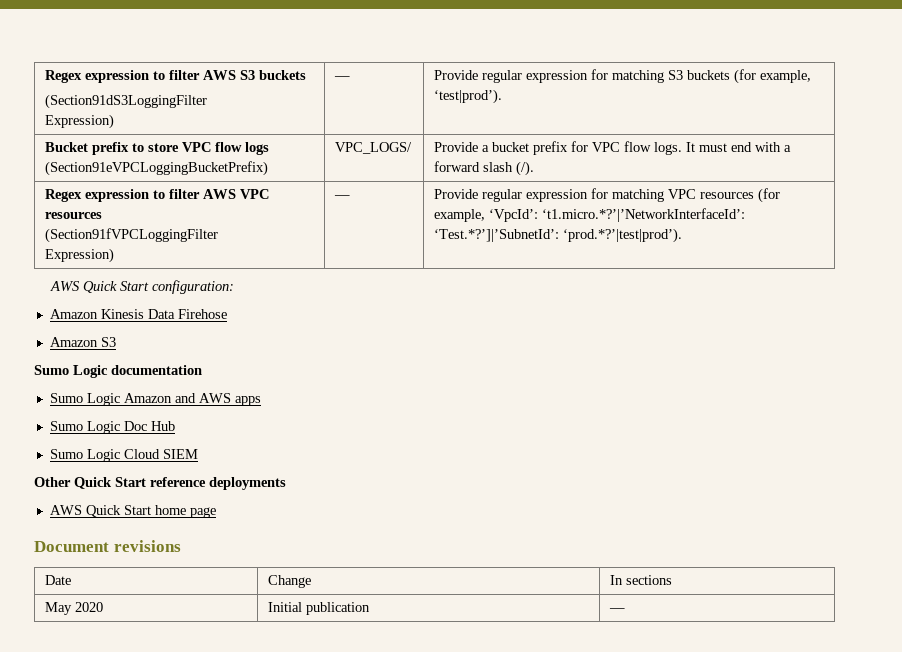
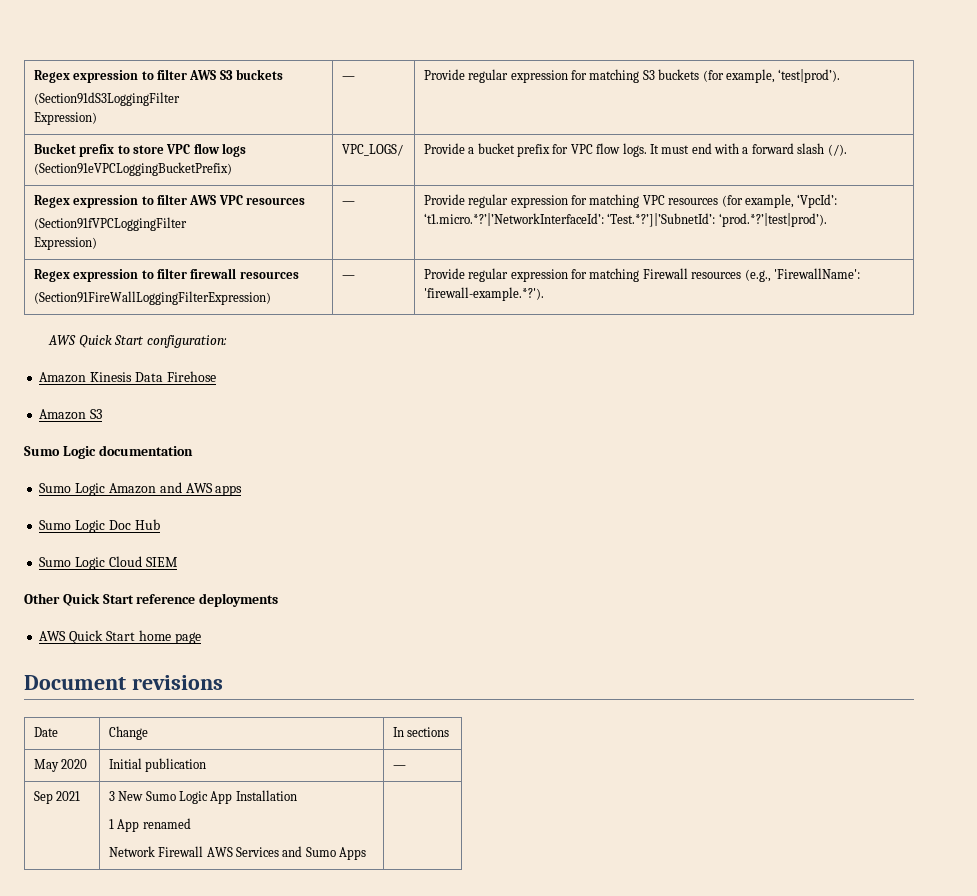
(682, 235) none -> [33,268,299,282] [33,291,271,305] [341,275,355,279] [423,268,860,282] [423,287,544,301] // Regex expression to filter firewall resources // (Section91FireWallLoggingFilterExpression) | — | Provide regular expression for matching Firewall resources (e.g., 'FirewallName': 'firewall-example.*?').
(625, 610) none -> [33,791,81,804] [108,790,297,804] [108,818,191,832] [108,846,367,860] // Sep 2021 | 3 New Sumo Logic App Installation // 1 App renamed // Network Firewall AWS Services and Sumo Apps |

